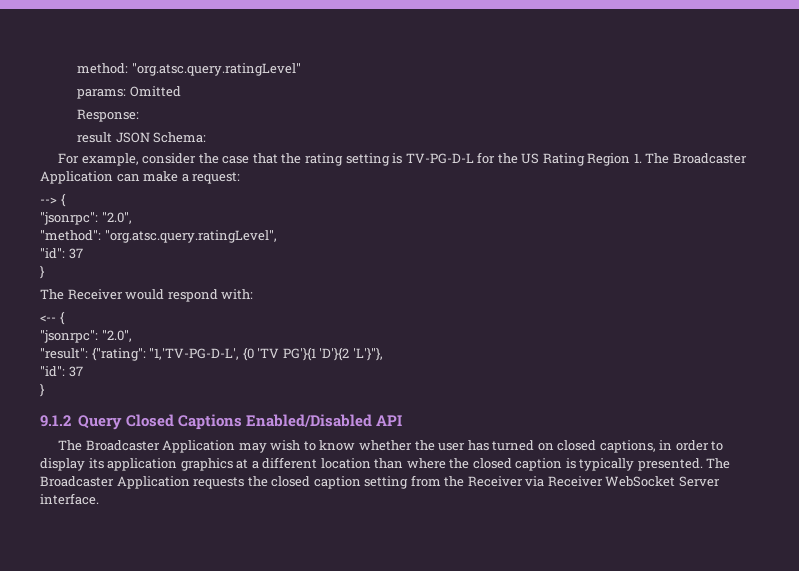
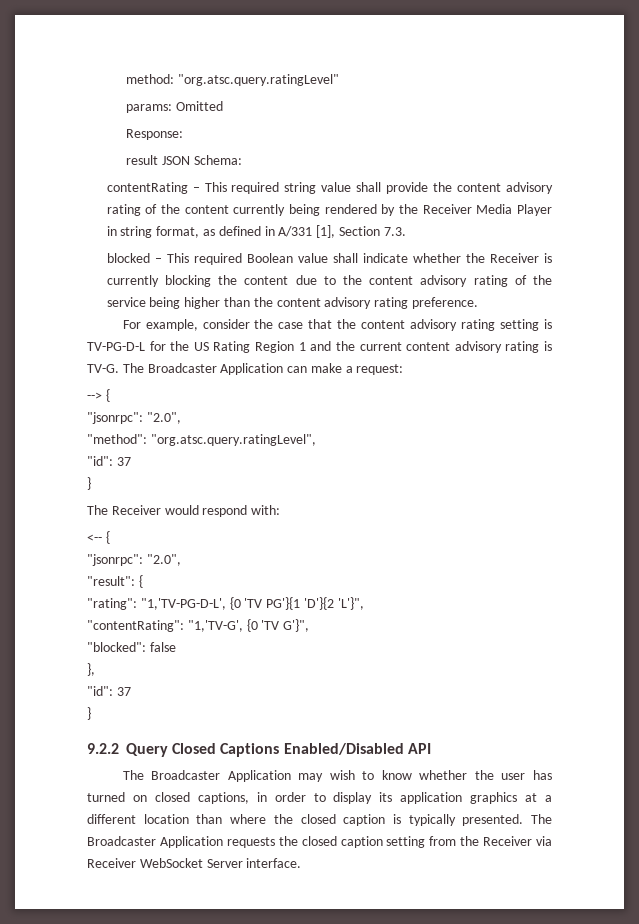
(207, 137) none -> [106,182,553,194] [106,204,552,216] [106,225,406,238] [106,253,552,265] [106,275,552,287] [106,297,478,309] // contentRating – This required string value shall provide the content advisory rating of the content currently being rendered by the Receiver Media Player in string format, as defined in A/331 [1], Section 7.3. // blocked – This required Boolean value shall indicate whether the Receiver is currently blocking the content due to the content advisory rating of the service being higher than the content advisory rating preference.
(302, 158) none -> [361,319,458,331] content advisory
[633,153,642,163] 1. -> [298,341,553,353] [87,364,119,373] 1 and the current content advisory rating is TV-G.
[91,347,146,361] {"rating": -> [138,575,143,588] [87,598,137,610] { // "rating":
[352,347,383,361] [40,366,83,377] [40,383,45,397] [40,415,71,427] 'L'}"}, // "id": 37 // } // 9.1.2 -> [337,597,364,610] [87,619,310,632] [87,642,176,652] [87,663,95,676] [87,686,131,696] [87,707,91,720] [87,743,119,754] 'L'}", // "contentRating": "1,'TV-G', {0 'TV G'}", // "blocked": false // }, // "id": 37 // } // 9.2.2

